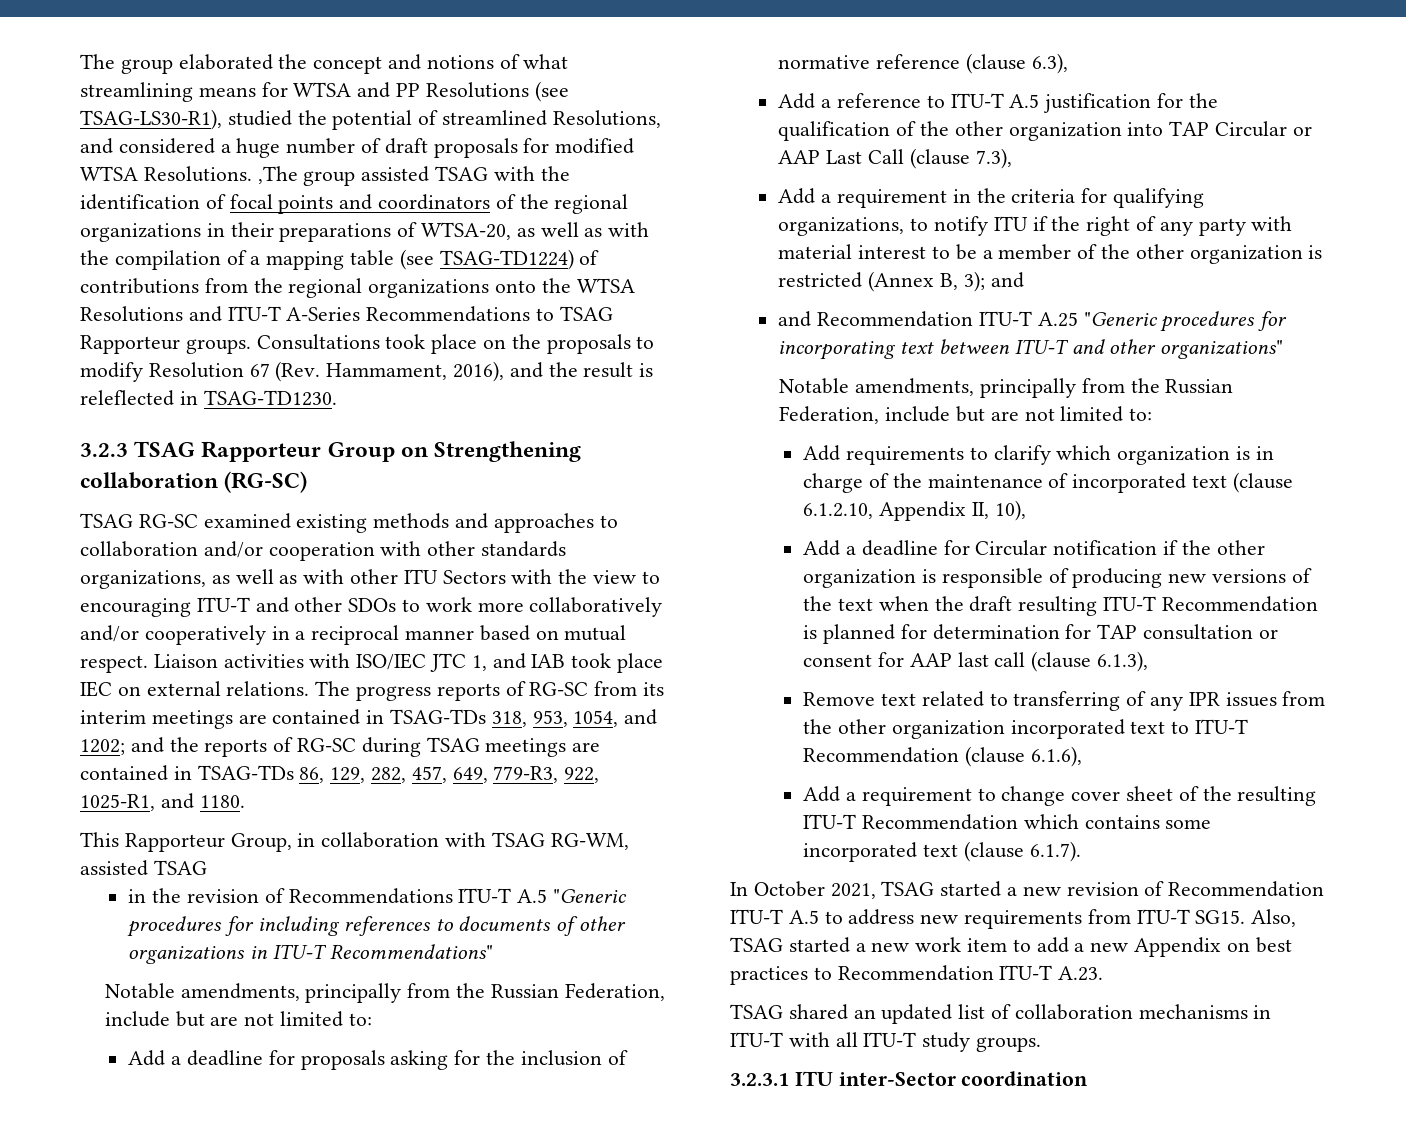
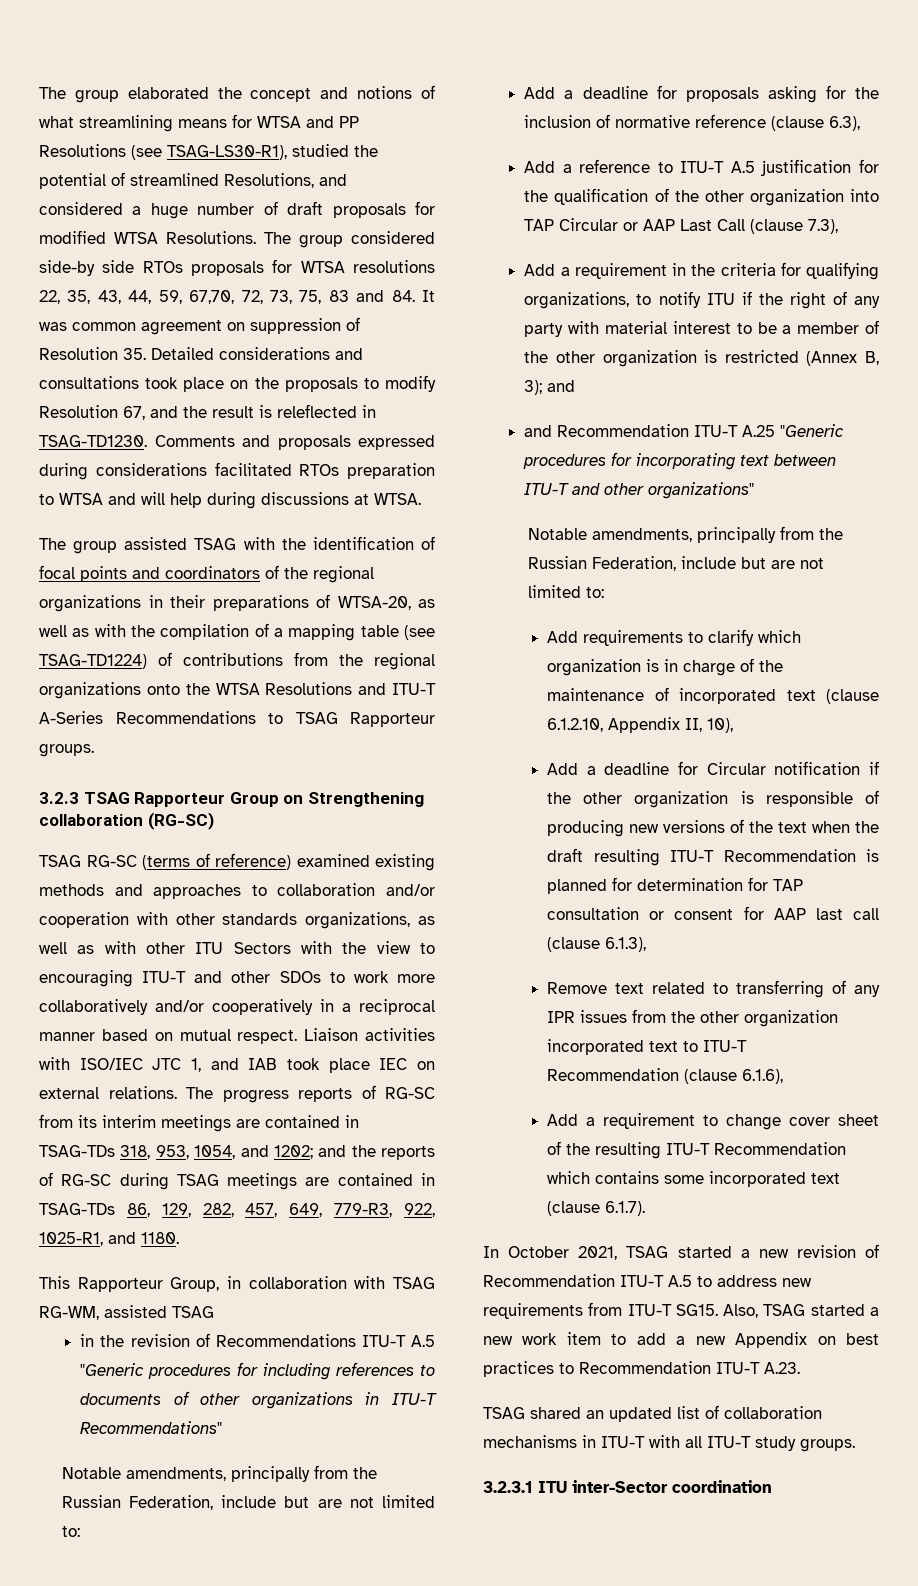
[257,166,298,184] ,The -> [264,231,435,248] [39,259,435,276] [39,290,436,304] [39,317,360,335] [39,347,363,360] [39,375,436,392] [39,404,376,420] [39,435,435,450] [39,462,435,480] [39,492,421,509] [39,538,66,550] The group considered side-by side RTOs proposals for WTSA resolutions 22, 35, 43, 44, 59, 67,70, 72, 73, 75, 83 and 84. It was common agreement on suppression of Resolution 35. Detailed considerations and consultations took place on the proposals to modify Resolution 67, and the result is releflected in TSAG-TD1230. Comments and proposals expressed during considerations facilitated RTOs preparation to WTSA and will help during discussions at WTSA. // The
[256,334,655,354] [80,361,654,382] [80,390,337,406] Consultations took place on the proposals to modify Resolution 67 (Rev. Hammament, 2016), and the result is releflected in TSAG-TD1230. -> (94, 750) none
(198, 521) none -> [142,853,291,870] (terms of reference)

